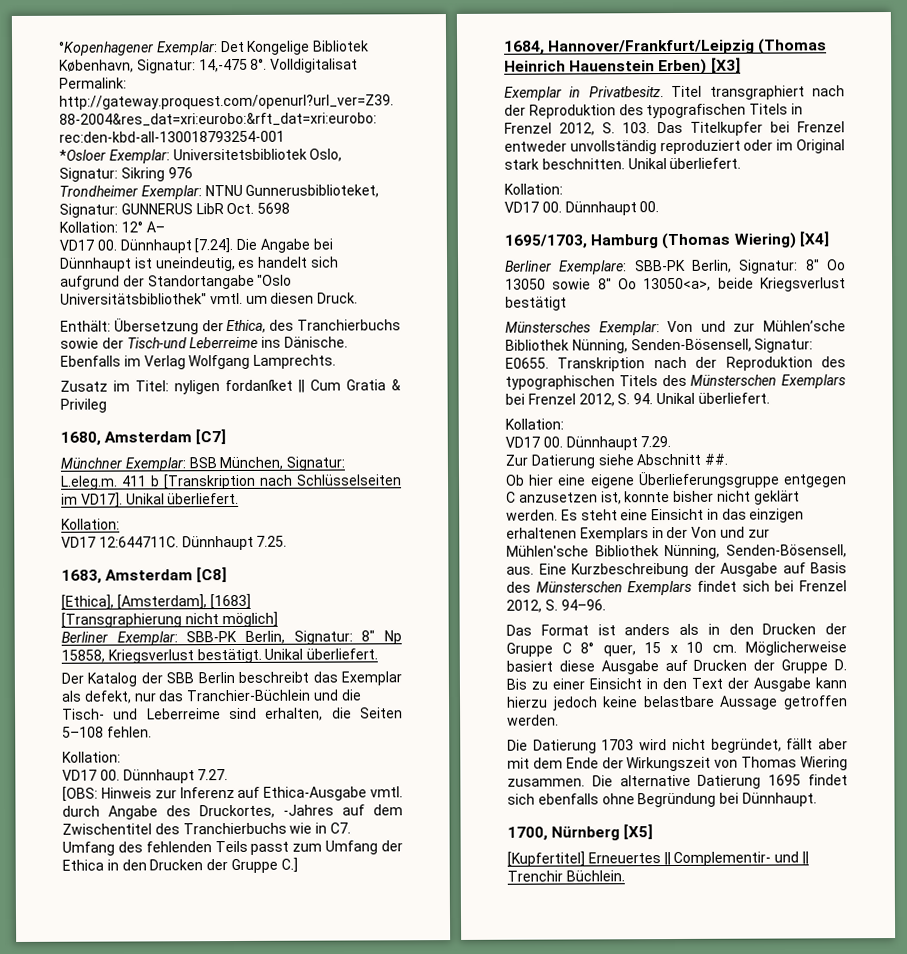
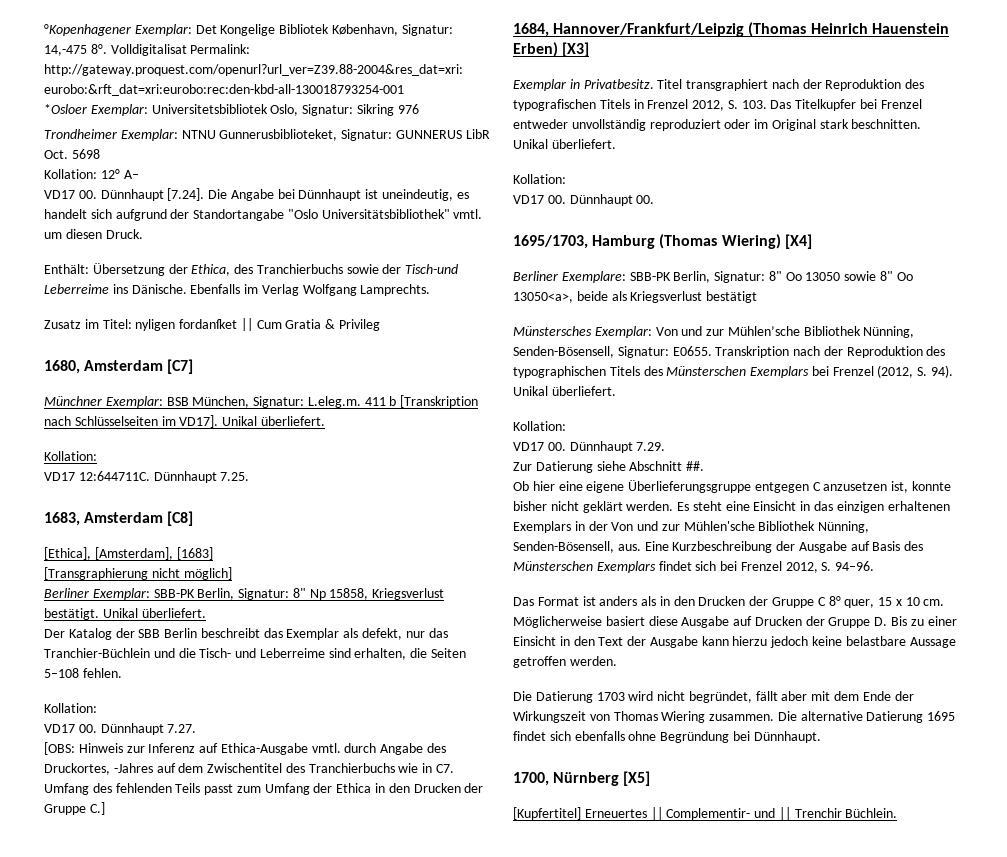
(754, 283) none -> [611,291,627,301] als
[578,393,654,407] 2012, S. 94. -> [877,365,954,378] (2012, S. 94).

